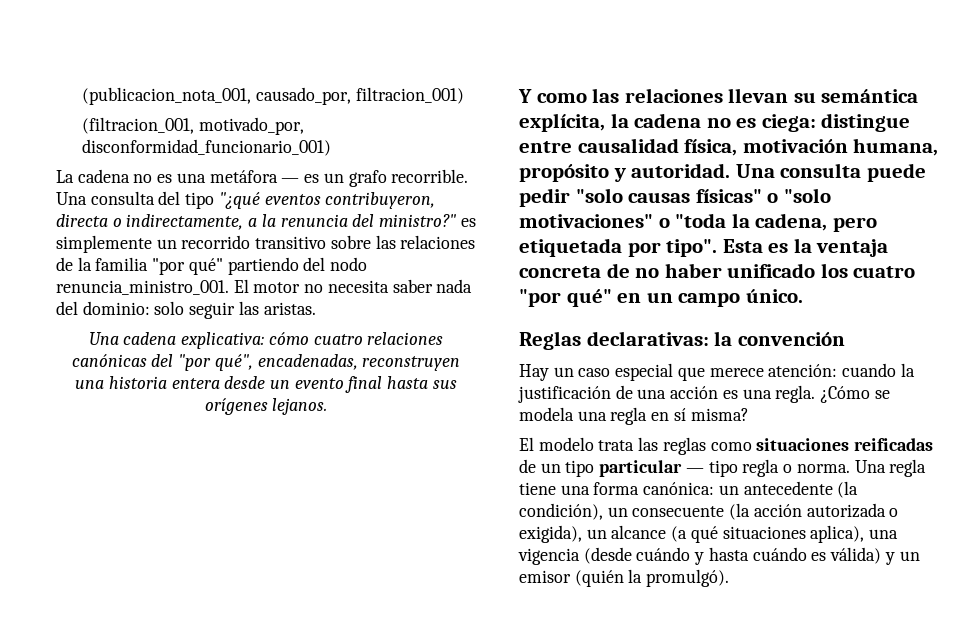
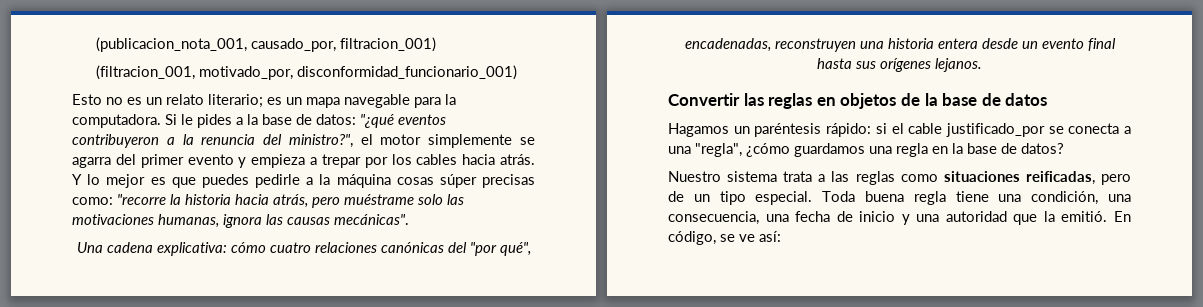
[56,169,469,187] [56,191,436,209] [56,214,476,230] [56,235,476,253] [56,257,368,275] [56,279,473,295] [56,301,316,319] La cadena no es una metáfora — es un grafo recorrible. Una consulta del tipo "¿qué eventos contribuyeron, directa o indirectamente, a la renuncia del ministro?" es simplemente un recorrido transitivo sobre las relaciones de la familia "por qué" partiendo del nodo renuncia_ministro_001. El motor no necesita saber nada del dominio: solo seguir las aristas. -> [72,94,456,108] [72,114,446,128] [72,134,535,148] [72,154,535,168] [72,174,535,188] [72,194,464,208] [72,214,409,228] Esto no es un relato literario; es un mapa navegable para la computadora. Si le pides a la base de datos: "¿qué eventos contribuyeron a la renuncia del ministro?", el motor simplemente se agarra del primer evento y empieza a trepar por los cables hacia atrás. Y lo mejor es que puedes pedirle a la máquina cosas súper precisas como: "recorre la historia hacia atrás, pero muéstrame solo las motivaciones humanas, ignora las causas mecánicas".
[518,88,919,103] [519,113,911,132] [519,138,939,156] [519,163,926,182] [519,188,831,207] [519,213,877,232] [519,238,889,257] [519,263,916,278] [519,289,803,307] [519,331,845,350] [519,363,915,381] [518,385,890,403] [519,407,749,425] [519,437,635,451] Y como las relaciones llevan su semántica explícita, la cadena no es ciega: distingue entre causalidad física, motivación humana, propósito y autoridad. Una consulta puede pedir "solo causas físicas" o "solo motivaciones" o "toda la cadena, pero etiquetada por tipo". Esta es la ventaja concreta de no haber unificado los cuatro "por qué" en un campo único. // Reglas declarativas: la convención // Hay un caso especial que merece atención: cuando la justificación de una acción es una regla. ¿Cómo se modela una regla en sí misma? // El modelo trata -> [668,93,1048,109] [668,123,1131,137] [668,143,1064,157] [668,171,826,182] Convertir las reglas en objetos de la base de datos // Hagamos un paréntesis rápido: si el cable justificado_por se conecta a una "regla", ¿cómo guardamos una regla en la base de datos? // Nuestro sistema trata a
[854,438,934,451] reificadas -> [1025,171,1131,185] reificadas, pero
[599,459,927,477] [519,481,859,498] [519,503,899,520] [519,525,899,543] [518,547,920,565] [519,569,730,587] particular — tipo regla o norma. Una regla tiene una forma canónica: un antecedente (la condición), un consecuente (la acción autorizada o exigida), un alcance (a qué situaciones aplica), una vigencia (desde cuándo y hasta cuándo es válida) y un emisor (quién la promulgó). -> [755,191,1131,205] [668,211,1131,225] [668,231,781,245] especial. Toda buena regla tiene una condición, una consecuencia, una fecha de inicio y una autoridad que la emitió. En código, se ve así:

